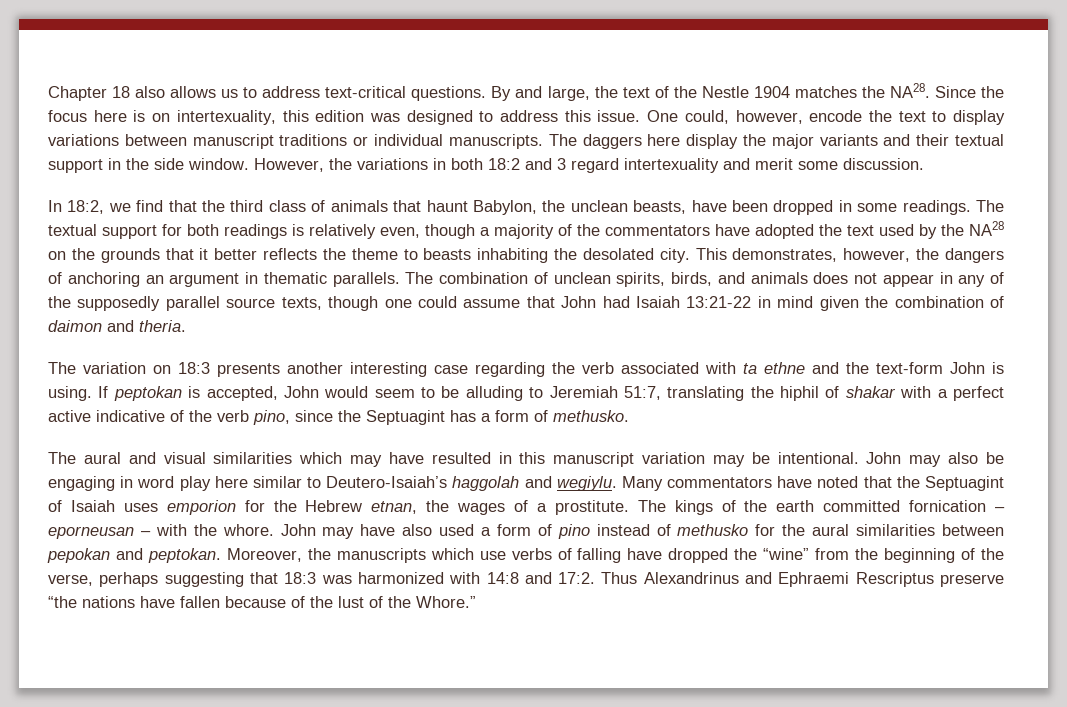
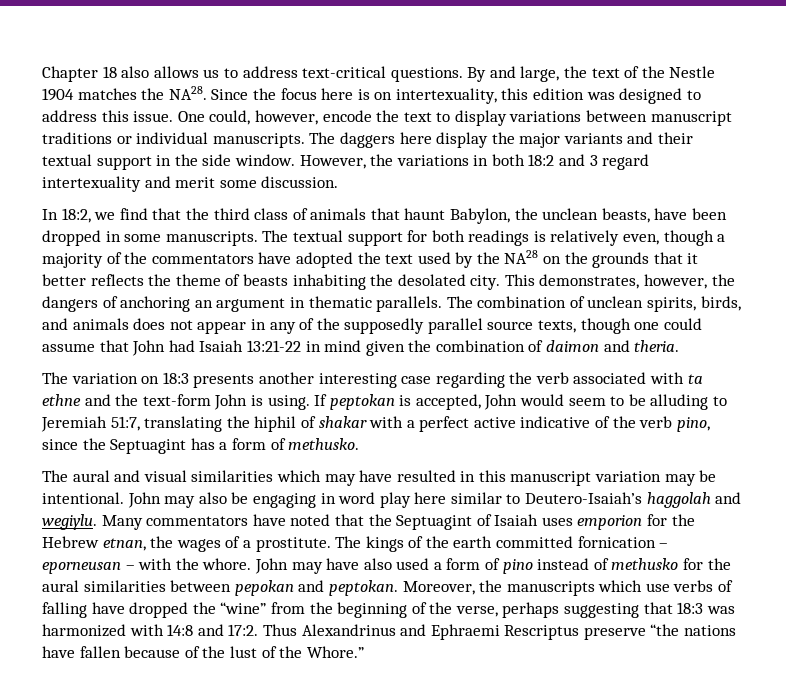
[902,200,971,215] readings. -> [165,231,258,246] manuscripts.
[403,249,418,260] to -> [225,274,241,286] of

